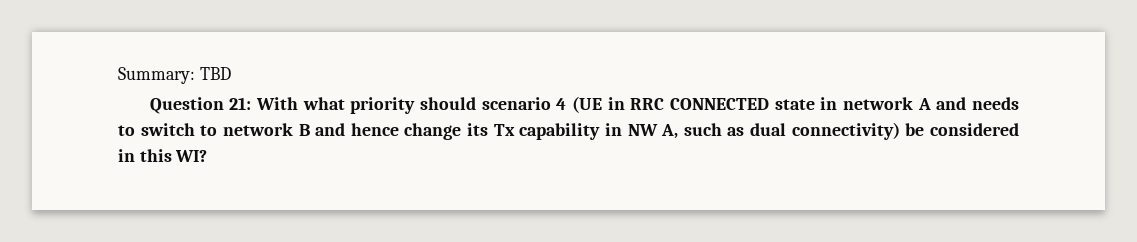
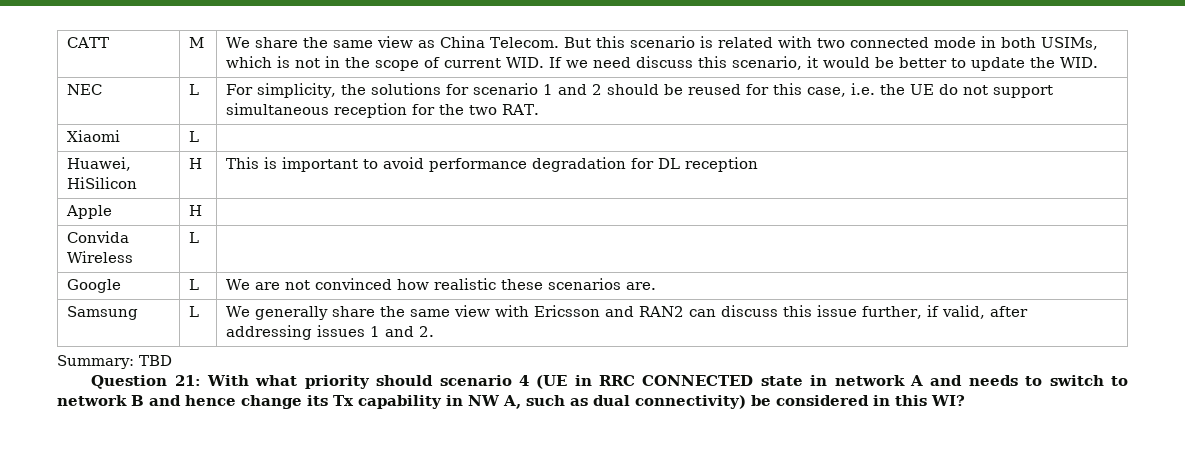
(118, 75) none -> [67,37,110,48] [189,37,205,48] [226,36,1099,50] [226,56,1099,71] [67,84,103,95] [189,84,200,95] [226,83,1054,98] [226,103,540,118] [67,130,121,142] [189,131,200,142] [67,157,132,171] [67,177,138,189] [189,158,203,169] [226,157,759,172] [66,205,113,219] [189,205,203,216] [67,231,130,243] [67,251,134,263] [189,232,200,243] [67,279,122,293] [189,279,200,290] [226,278,657,290] [67,306,139,320] [189,306,200,317] [226,305,1029,320] [226,325,435,340] CATT | M | We share the same view as China Telecom. But this scenario is related with two connected mode in both USIMs, which is not in the scope of current WID. If we need discuss this scenario, it would be better to update the WID. // NEC | L | For simplicity, the solutions for scenario 1 and 2 should be reused for this case, i.e. the UE do not support simultaneous reception for the two RAT. // Xiaomi | L | // Huawei, HiSilicon | H | This is important to avoid performance degradation for DL reception // Apple | H | // Convida Wireless | L | // Google | L | We are not convinced how realistic these scenarios are. // Samsung | L | We generally share the same view with Ericsson and RAN2 can discuss this issue further, if valid, after addressing issues 1 and 2. //

